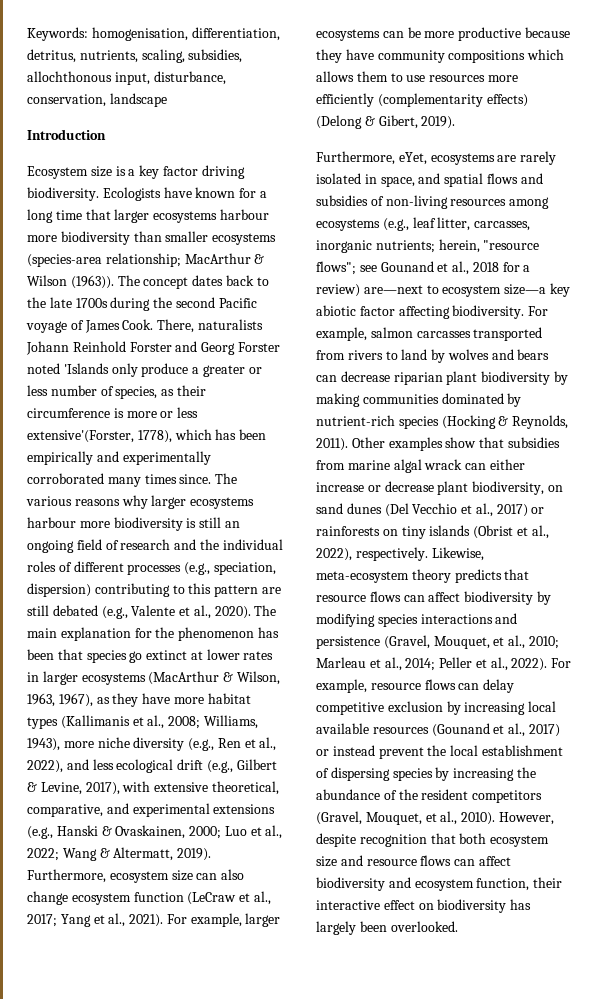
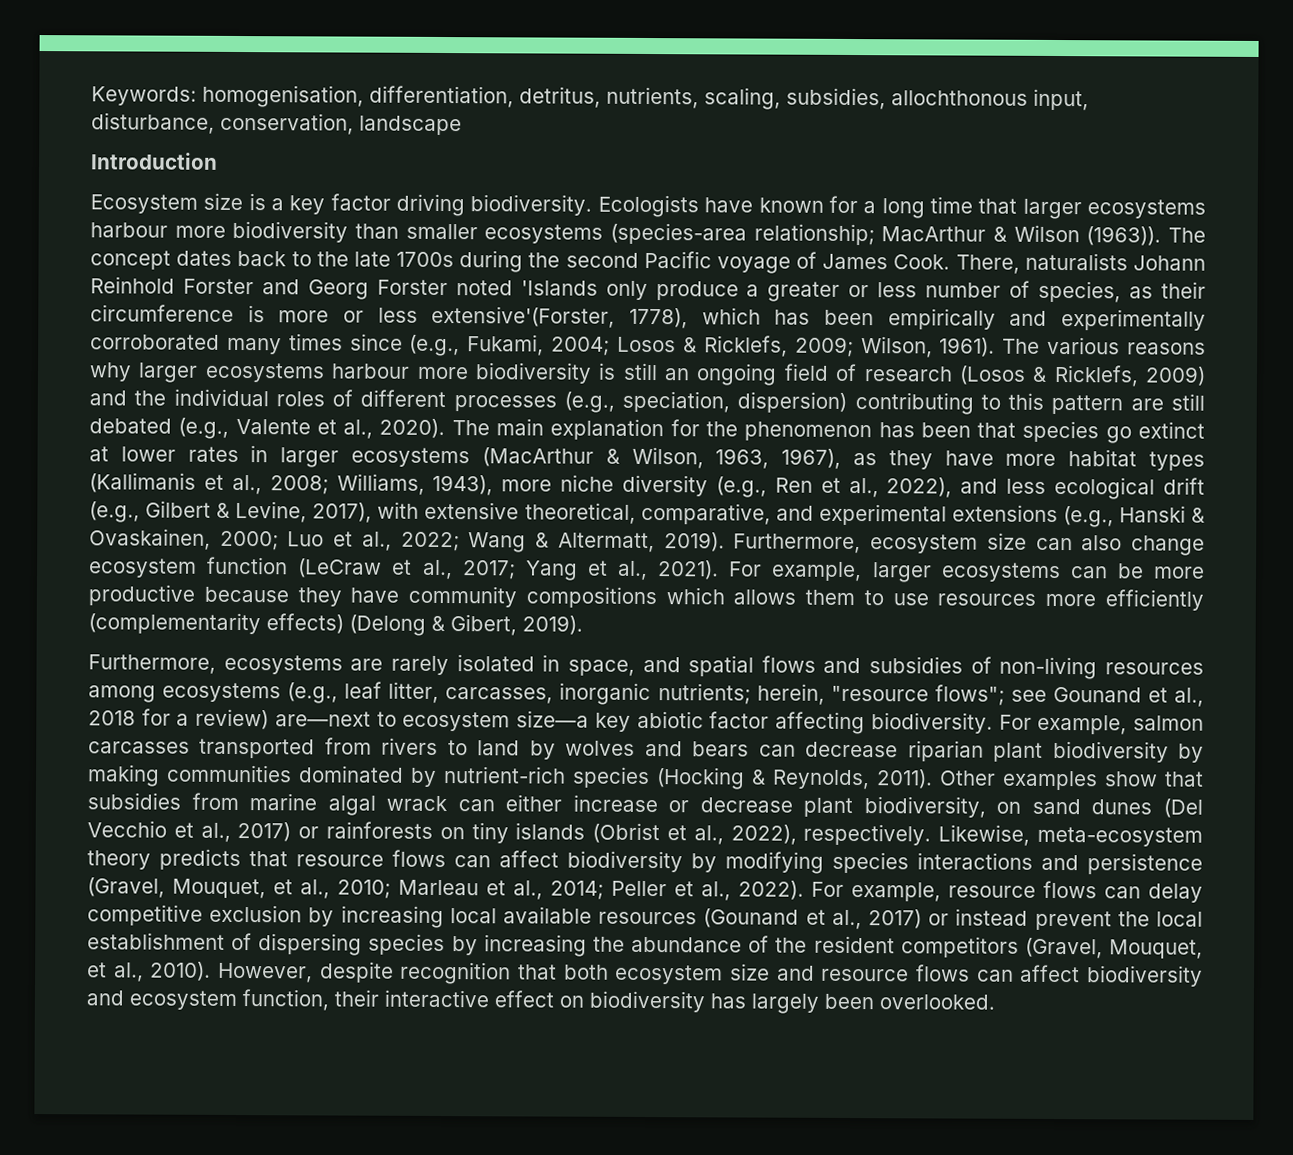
[179,474,212,484] since. -> [349,333,996,358] since (e.g., Fukami, 2004; Losos & Ricklefs, 2009; Wilson, 1961).
(171, 544) none -> [958,364,1206,387] (Losos & Ricklefs, 2009)
[398,152,427,165] eYet, -> (216, 664) none

